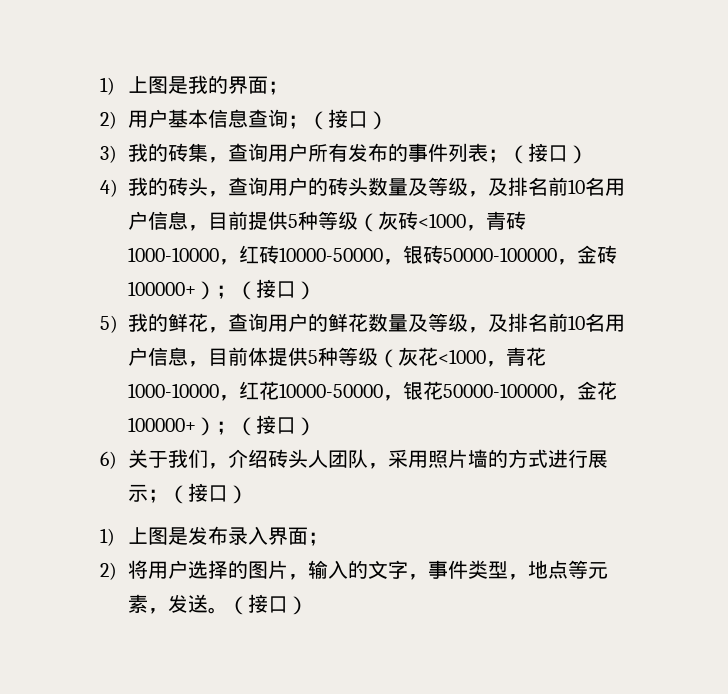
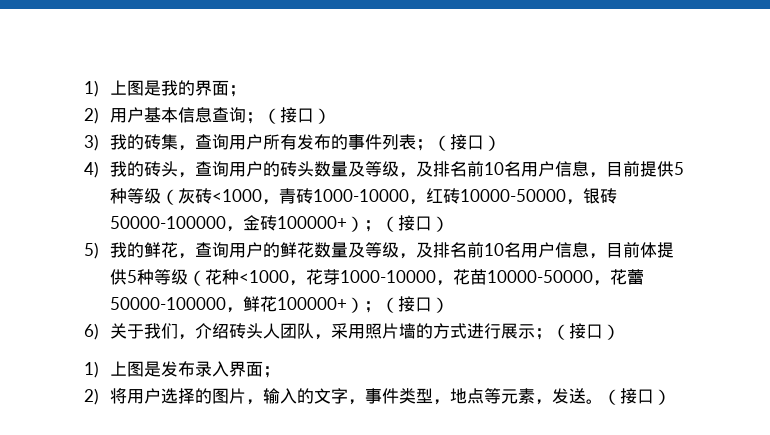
[398,347,547,367] [128,381,598,401] 灰花<1000，青花1000-10000，红花10000-50000，银花50000-100000，金 -> [205,269,645,286] [110,296,261,313] 花种<1000，花芽1000-10000，花苗10000-50000，花蕾50000-100000，鲜

